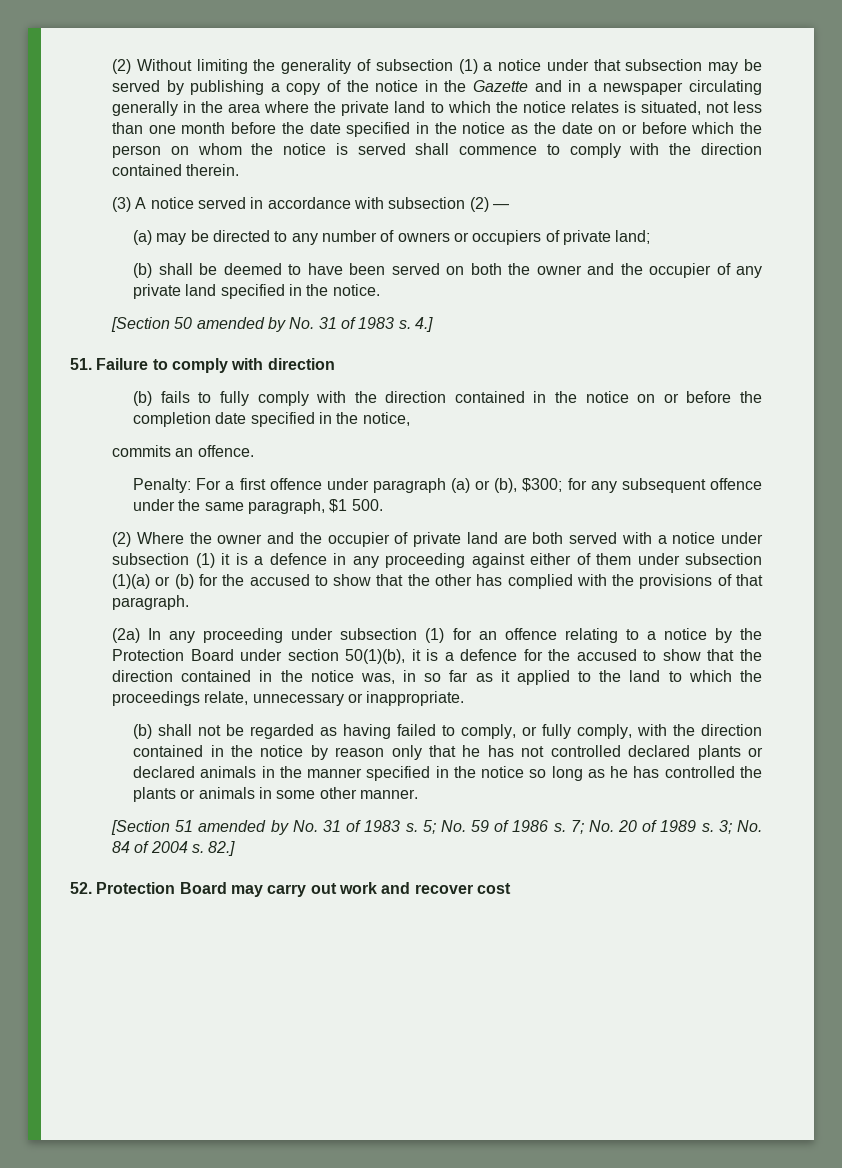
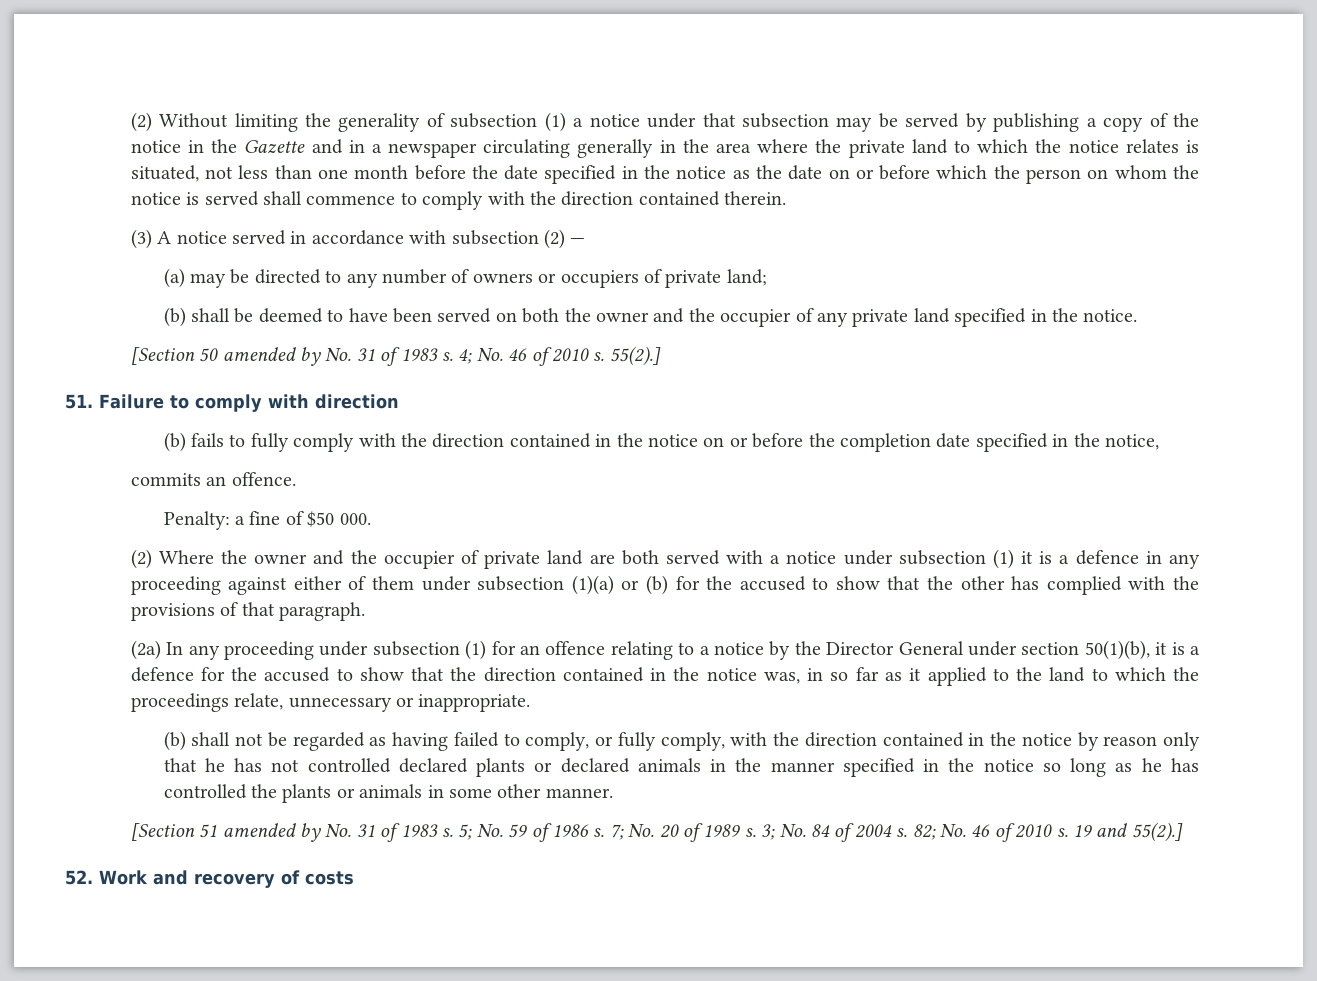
[414,317,433,332] 4.] -> [458,346,661,366] 4; No. 46 of 2010 s. 55(2).]
[196,478,762,493] [133,499,383,514] For a first offence under paragraph (a) or (b), $300; for any subsequent offence under the same paragraph, $1 500. -> [234,511,371,527] a fine of $50 000.
[112,649,234,661] Protection Board -> [826,641,964,655] Director General
[208,841,236,856] [70,882,511,897] 82.] // 52. Protection Board may carry out work and recover cost -> [912,822,1183,842] [65,870,354,888] 82; No. 46 of 2010 s. 19 and 55(2).] // 52. Work and recovery of costs

